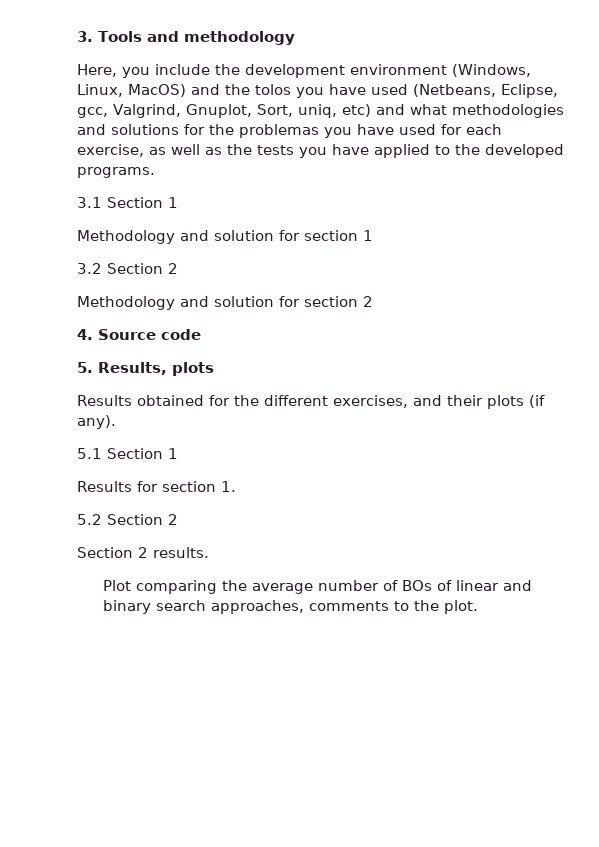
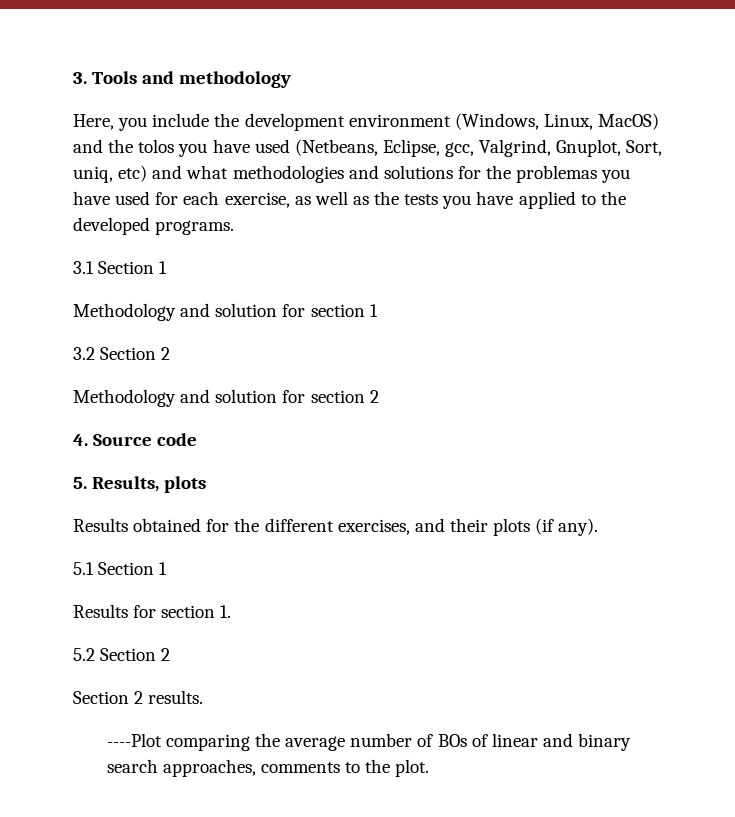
[103,580,132,591] Plot -> [106,733,162,747] ----Plot

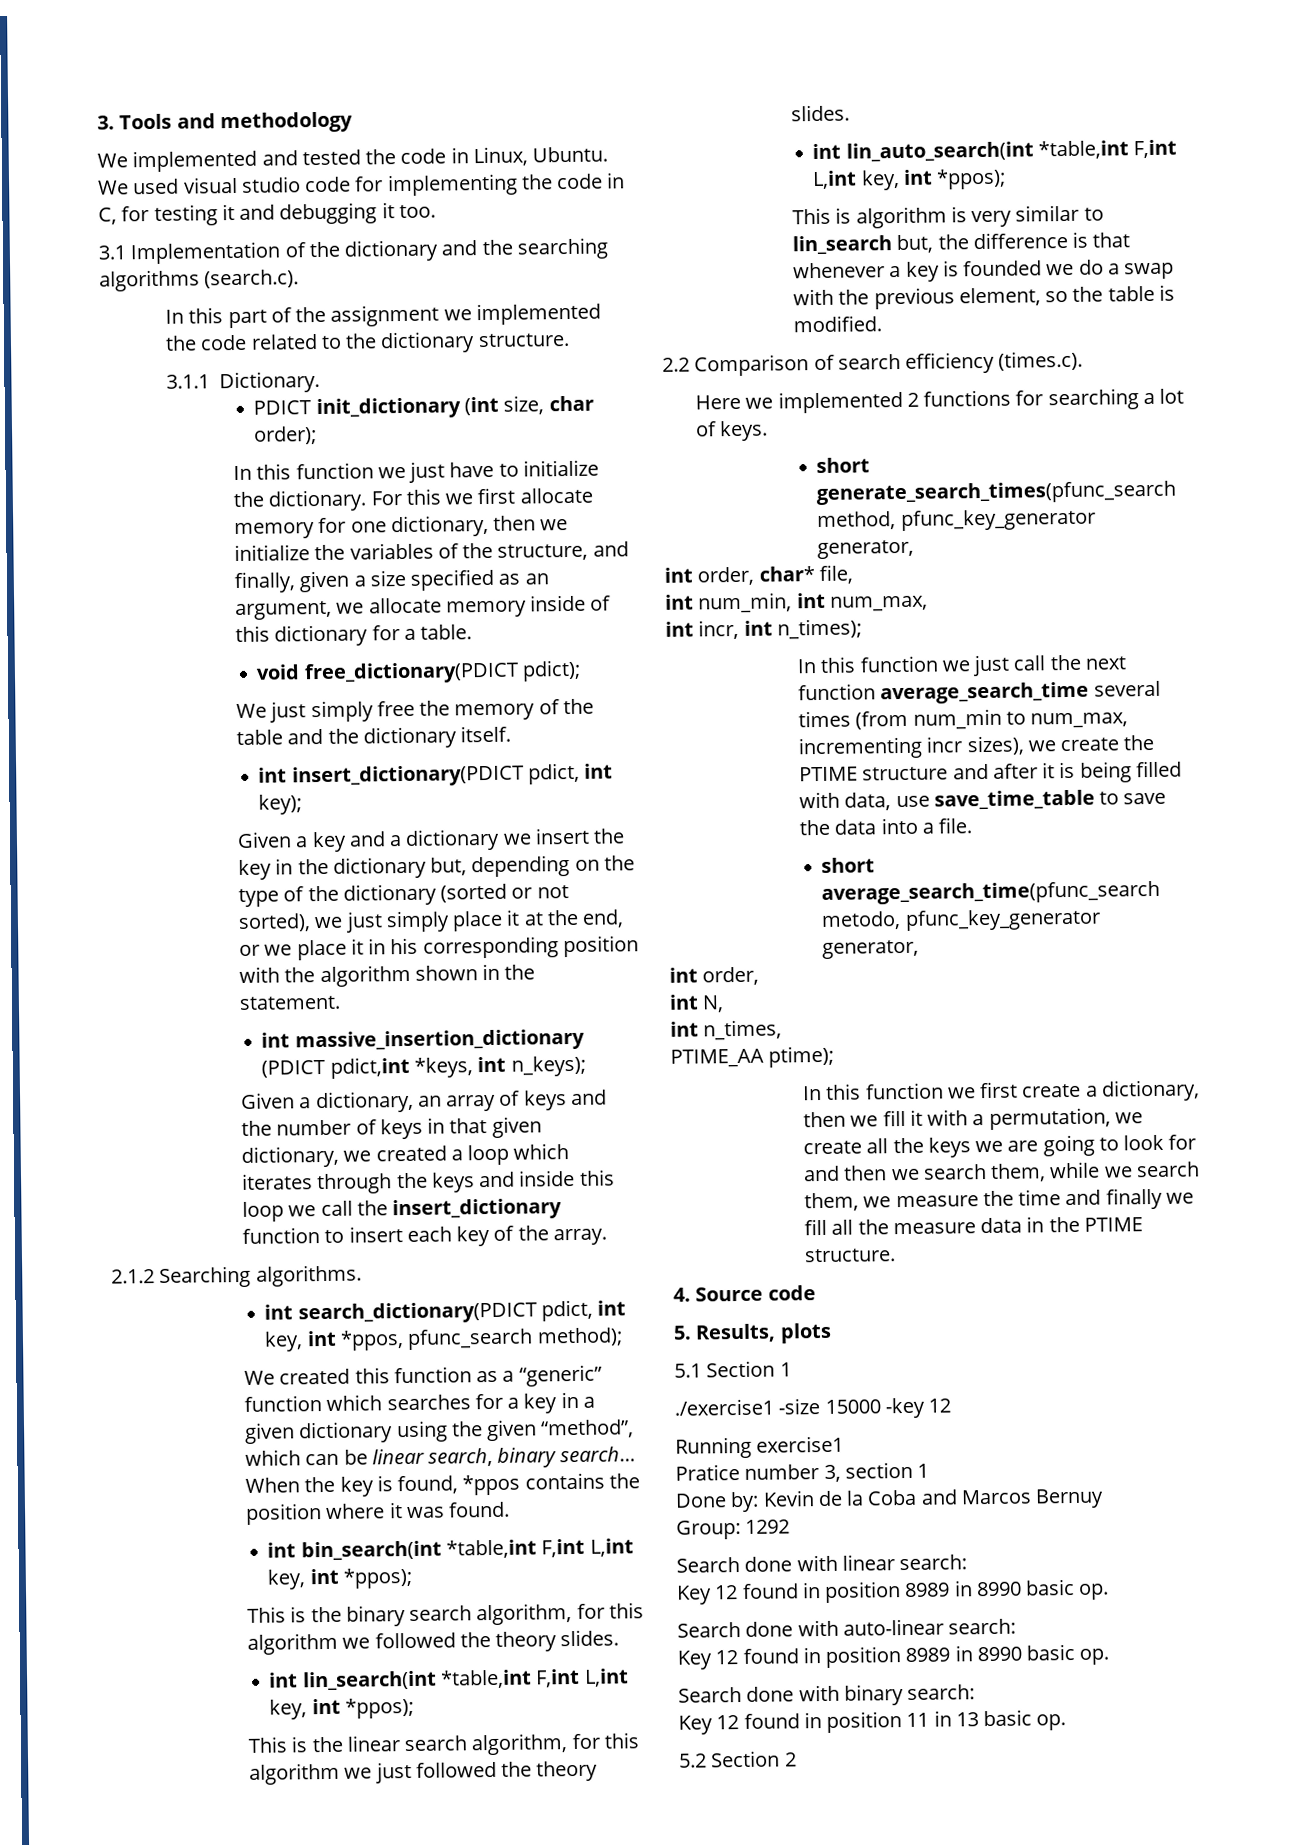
[73,113,660,131] [73,139,663,157] [73,165,631,183] [73,191,626,209] [73,217,235,235] [73,261,168,274] [73,303,378,321] [73,347,171,360] [73,389,379,407] Here, you include the development environment (Windows, Linux, MacOS) and the tolos you have used (Netbeans, Eclipse, gcc, Valgrind, Gnuplot, Sort, uniq, etc) and what methodologies and solutions for the problemas you have used for each exercise, as well as the tests you have applied to the developed programs. // 3.1 Section 1 // Methodology and solution for section 1 // 3.2 Section 2 // Methodology and solution for section 2 -> [97,146,609,173] [98,172,626,197] [98,202,436,226] [98,237,609,265] [99,269,300,292] [165,302,601,329] [165,331,570,354] [166,370,320,394] [253,395,594,420] [254,426,318,445] [233,459,599,483] [233,487,593,512] [234,514,569,540] [234,541,629,562] [234,568,549,594] [235,594,612,621] [235,624,473,647] [256,659,581,685] [236,698,594,723] [236,725,512,749] [258,762,614,788] [258,794,303,815] [237,827,626,853] [238,854,635,880] [238,883,569,907] [238,909,625,933] [239,935,639,961] [239,963,536,988] [239,995,342,1010] [261,1028,585,1053] [261,1055,586,1079] [241,1089,607,1114] [241,1116,542,1140] [241,1143,570,1168] [241,1169,615,1195] [242,1198,563,1222] [242,1225,607,1247] [111,1264,362,1288] [264,1299,627,1325] [264,1327,623,1352] [244,1364,602,1387] [244,1391,595,1414] [244,1419,635,1444] [245,1446,636,1468] [245,1472,640,1497] [245,1501,511,1525] [267,1538,634,1561] [267,1567,412,1590] [247,1602,644,1627] [247,1629,620,1655] [269,1668,629,1691] [269,1697,414,1720] [248,1732,639,1756] [249,1760,599,1785] [791,104,851,122] [812,139,1178,162] [812,168,1007,191] [792,204,1104,229] [792,231,1131,255] [793,259,1175,282] [793,284,1175,310] [793,315,883,333] [662,350,1084,377] [695,388,1185,414] [695,420,769,442] [816,457,871,474] [816,480,1177,506] [817,508,1096,531] [817,539,915,559] [664,564,853,586] [665,592,928,614] [665,618,862,640] [797,654,1126,677] [798,680,1161,705] [798,708,1129,730] [798,734,1155,760] [799,760,1182,783] [799,789,1167,811] [799,817,973,836] [821,857,876,873] [821,880,1161,905] [821,908,1101,931] [822,939,920,959] [669,966,760,986] [669,994,725,1013] [670,1019,783,1041] [670,1045,835,1068] [802,1079,1200,1102] [803,1107,1143,1130] [803,1134,1197,1158] [803,1161,1200,1182] [804,1187,1194,1212] [804,1216,1143,1236] [804,1248,897,1263] We implemented and tested the code in Linux, Ubuntu. We used visual studio code for implementing the code in C, for testing it and debugging it too. // 3.1 Implementation of the dictionary and the searching algorithms (search.c). // In this part of the assignment we implemented the code related to the dictionary structure. // 3.1.1 Dictionary. // PDICT init_dictionary (int size, char order); // In this function we just have to initialize the dictionary. For this we first allocate memory for one dictionary, then we initialize the variables of the structure, and finally, given a size specified as an argument, we allocate memory inside of this dictionary for a table. // void free_dictionary(PDICT pdict); // We just simply free the memory of the table and the dictionary itself. // int insert_dictionary(PDICT pdict, int key); // Given a key and a dictionary we insert the key in the dictionary but, depending on the type of the dictionary (sorted or not sorted), we just simply place it at the end, or we place it in his corresponding position with the algorithm shown in the statement. // int massive_insertion_dictionary (PDICT pdict,int *keys, int n_keys); // Given a dictionary, an array of keys and the number of keys in that given dictionary, we created a loop which iterates through the keys and inside this loop we call the insert_dictionary function to insert each key of the array. // 2.1.2 Searching algorithms. // int search_dictionary(PDICT pdict, int key, int *ppos, pfunc_search method); // We created this function as a “generic” function which searches for a key in a given dictionary using the given “method”, which can be linear search, binary search… When the key is found, *ppos contains the position where it was found. // int bin_search(int *table,int F,int L,int key, int *ppos); // This is the binary search algorithm, for this algorithm we followed the theory slides. // int lin_search(int *table,int F,int L,int key, int *ppos); // This is the linear search algorithm, for this algorithm we just followed the theory slides. // int lin_auto_search(int *table,int F,int L,int key, int *ppos); // This is algorithm is very similar to lin_search but, the difference is that whenever a key is founded we do a swap with the previous element, so the table is modified. // 2.2 Comparison of search efficiency (times.c). // Here we implemented 2 functions for searching a lot of keys. // short generate_search_times(pfunc_search method, pfunc_key_generator generator, // int order, char* file, // int num_min, int num_max, // int incr, int n_times); // In this function we just call the next function average_search_time several times (from num_min to num_max, incrementing incr sizes), we create the PTIME structure and after it is being filled with data, use save_time_table to save the data into a file. // short average_search_time(pfunc_search metodo, pfunc_key_generator generator, // int order, // int N, // int n_times, // PTIME_AA ptime); // In this function we first create a dictionary, then we fill it with a permutation, we create all the keys we are going to look for and then we search them, while we search them, we measure the time and finally we fill all the measure data in the PTIME structure.
[73,518,599,536] [73,562,168,575] [73,604,232,618] [73,648,171,661] [73,690,204,704] [106,733,632,751] [106,759,430,777] Results obtained for the different exercises, and their plots (if any). // 5.1 Section 1 // Results for section 1. // 5.2 Section 2 // Section 2 results. // ----Plot comparing the average number of BOs of linear and binary search approaches, comments to the plot. -> [674,1360,792,1378] [674,1397,952,1419] [675,1435,845,1459] [675,1461,930,1482] [675,1488,1105,1513] [676,1519,791,1540] [676,1554,968,1573] [676,1578,1110,1605] [677,1618,1017,1638] [677,1643,1110,1670] [678,1684,976,1706] [678,1709,1067,1735] [679,1750,797,1768] 5.1 Section 1 // ./exercise1 -size 15000 -key 12 // Running exercise1 // Pratice number 3, section 1 // Done by: Kevin de la Coba and Marcos Bernuy // Group: 1292 // Search done with linear search: // Key 12 found in position 8989 in 8990 basic op. // Search done with auto-linear search: // Key 12 found in position 8989 in 8990 basic op. // Search done with binary search: // Key 12 found in position 11 in 13 basic op. // 5.2 Section 2

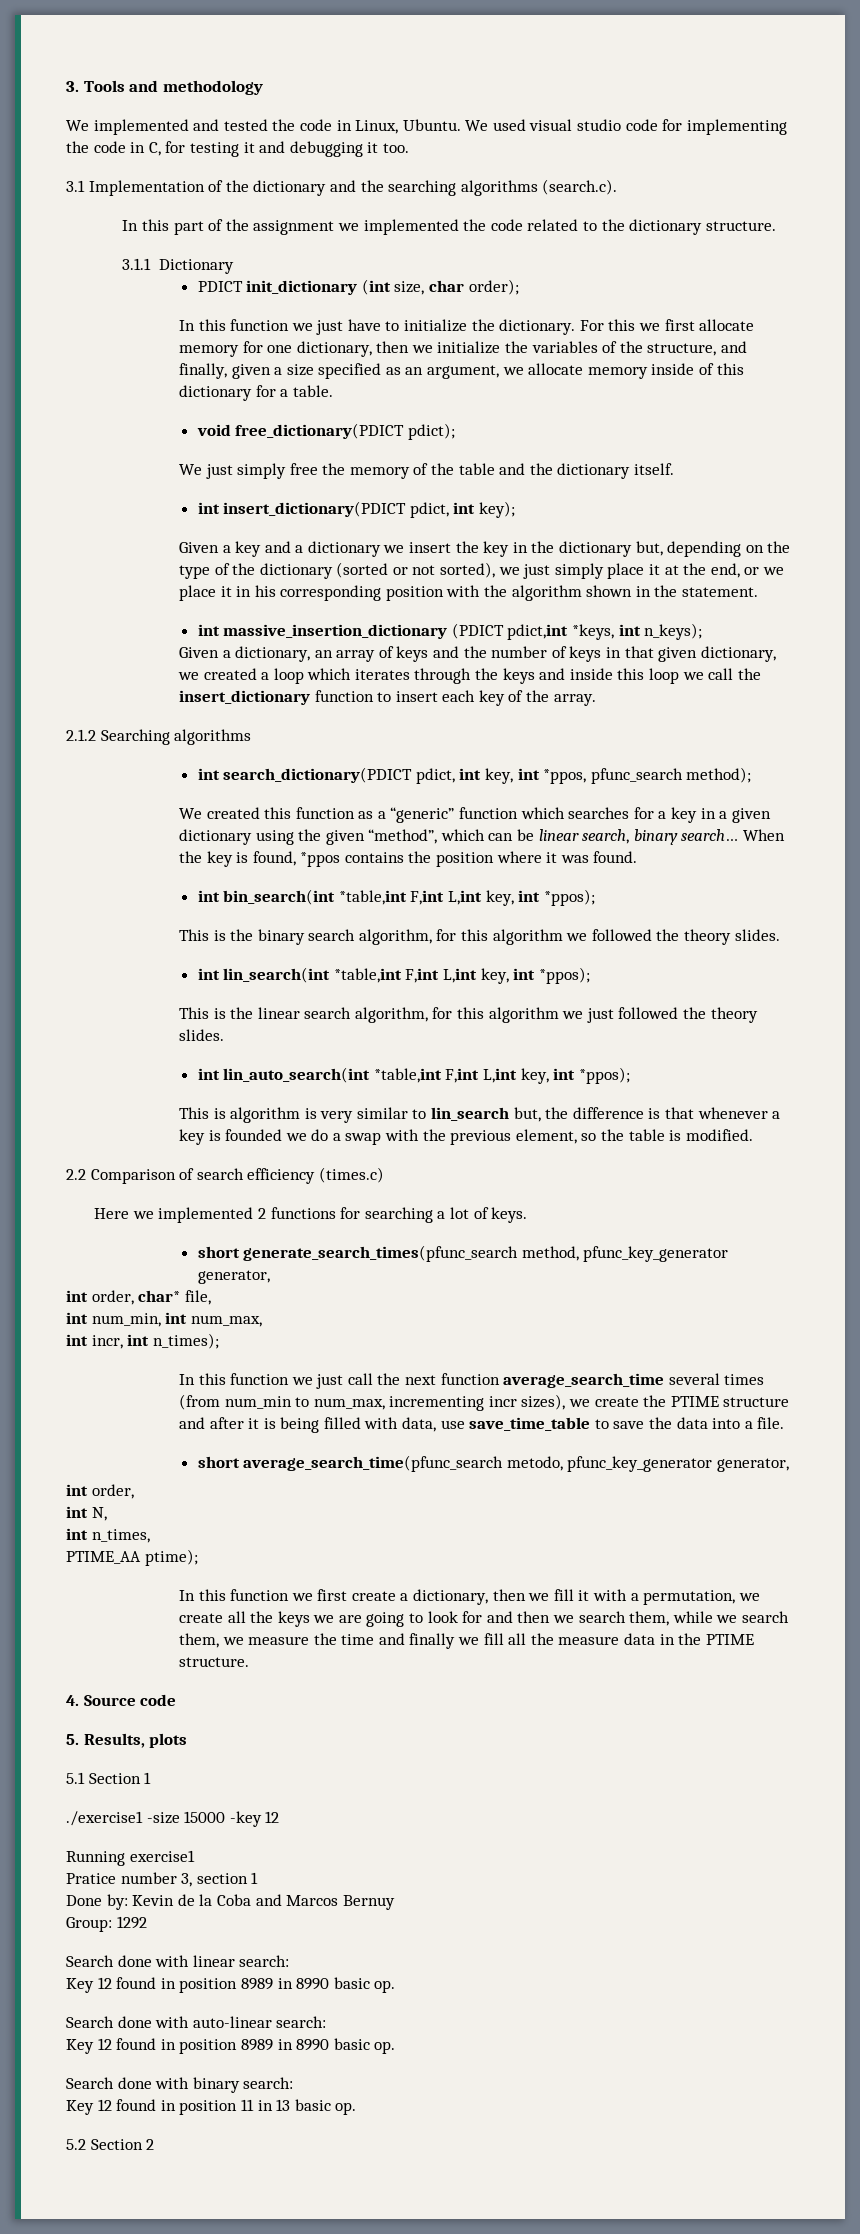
[218,370,320,394] Dictionary. -> [158,259,234,274] Dictionary
[255,1264,362,1287] algorithms. -> [174,729,252,745] algorithms
[998,350,1084,371] (times.c). -> [318,1167,384,1183] (times.c)

